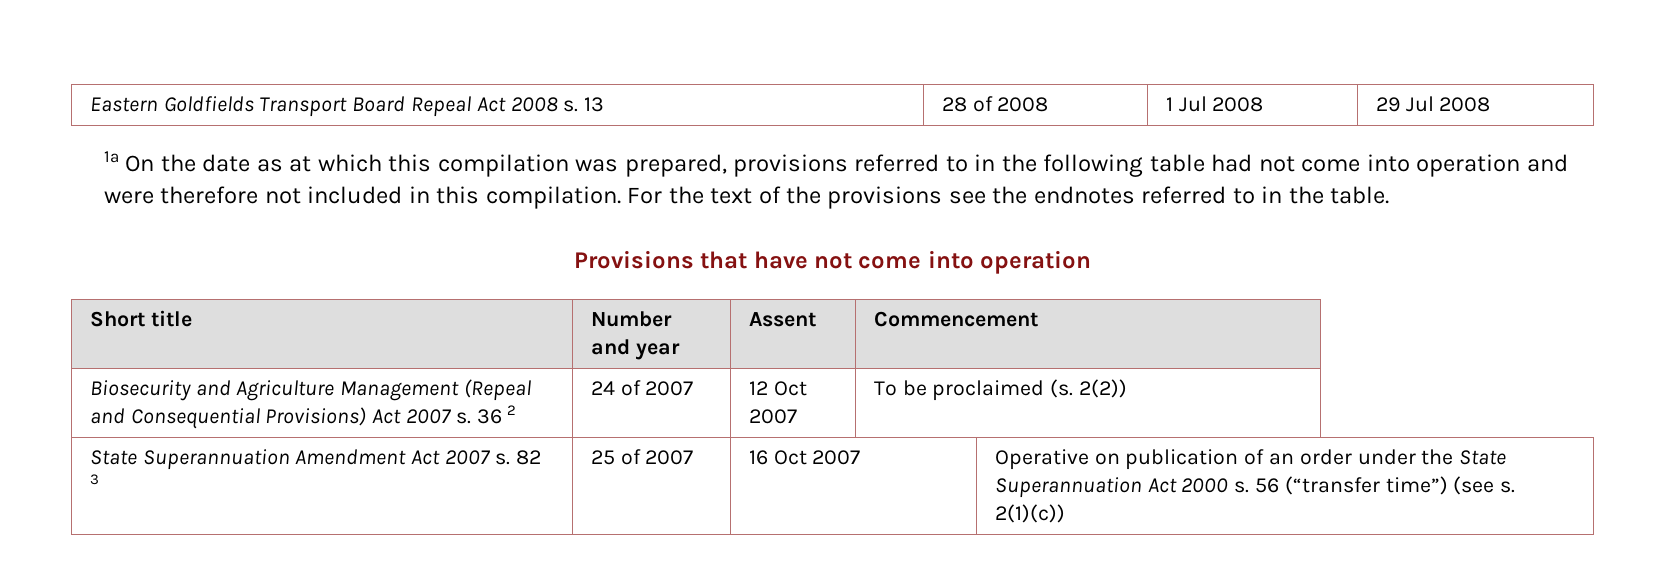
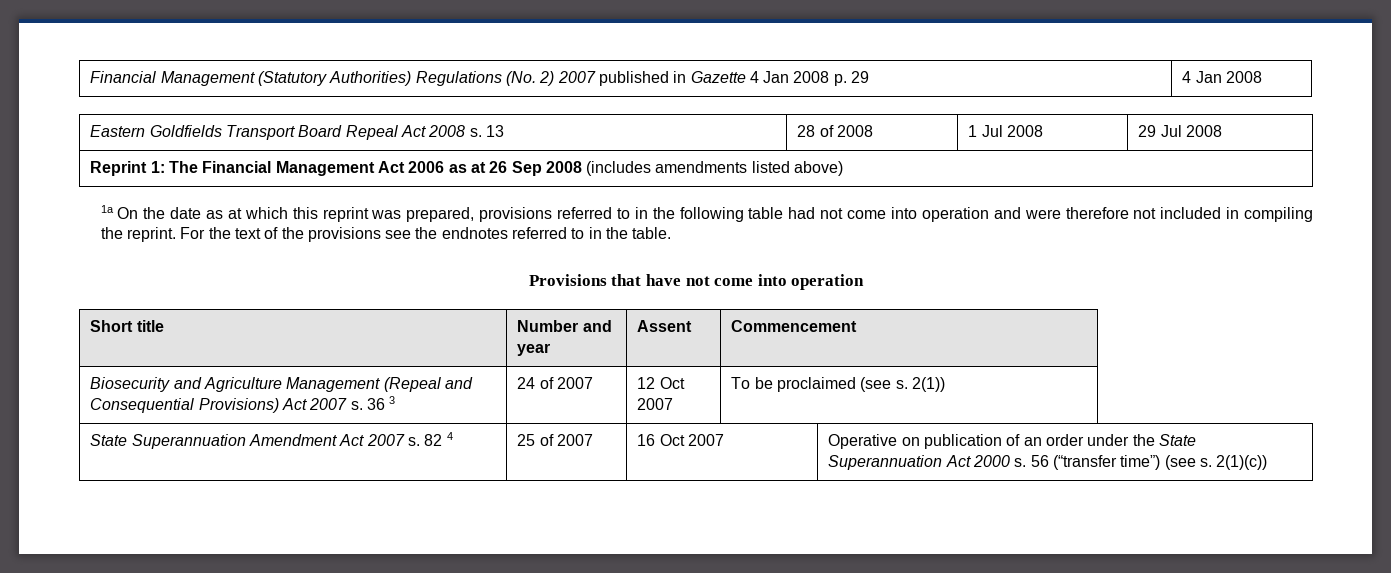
(89, 104) none -> [90,71,870,86] [1182,71,1262,83] Financial Management (Statutory Authorities) Regulations (No. 2) 2007 published in Gazette 4 Jan 2008 p. 29 | 4 Jan 2008 //
(1491, 104) none -> [90,161,844,176] // Reprint 1: The Financial Management Act 2006 as at 26 Sep 2008 (includes amendments listed above)
[437,154,569,177] compilation -> [322,207,369,222] reprint
[436,186,621,209] this compilation. -> [1244,207,1313,222] [100,227,176,242] compiling the reprint.
[507,405,517,415] 2 -> [389,396,396,404] 3
[1050,379,1128,398] (s. 2(2)) -> [860,377,945,392] (see s. 2(1))
[89,474,99,485] 3 -> [446,432,453,440] 4

